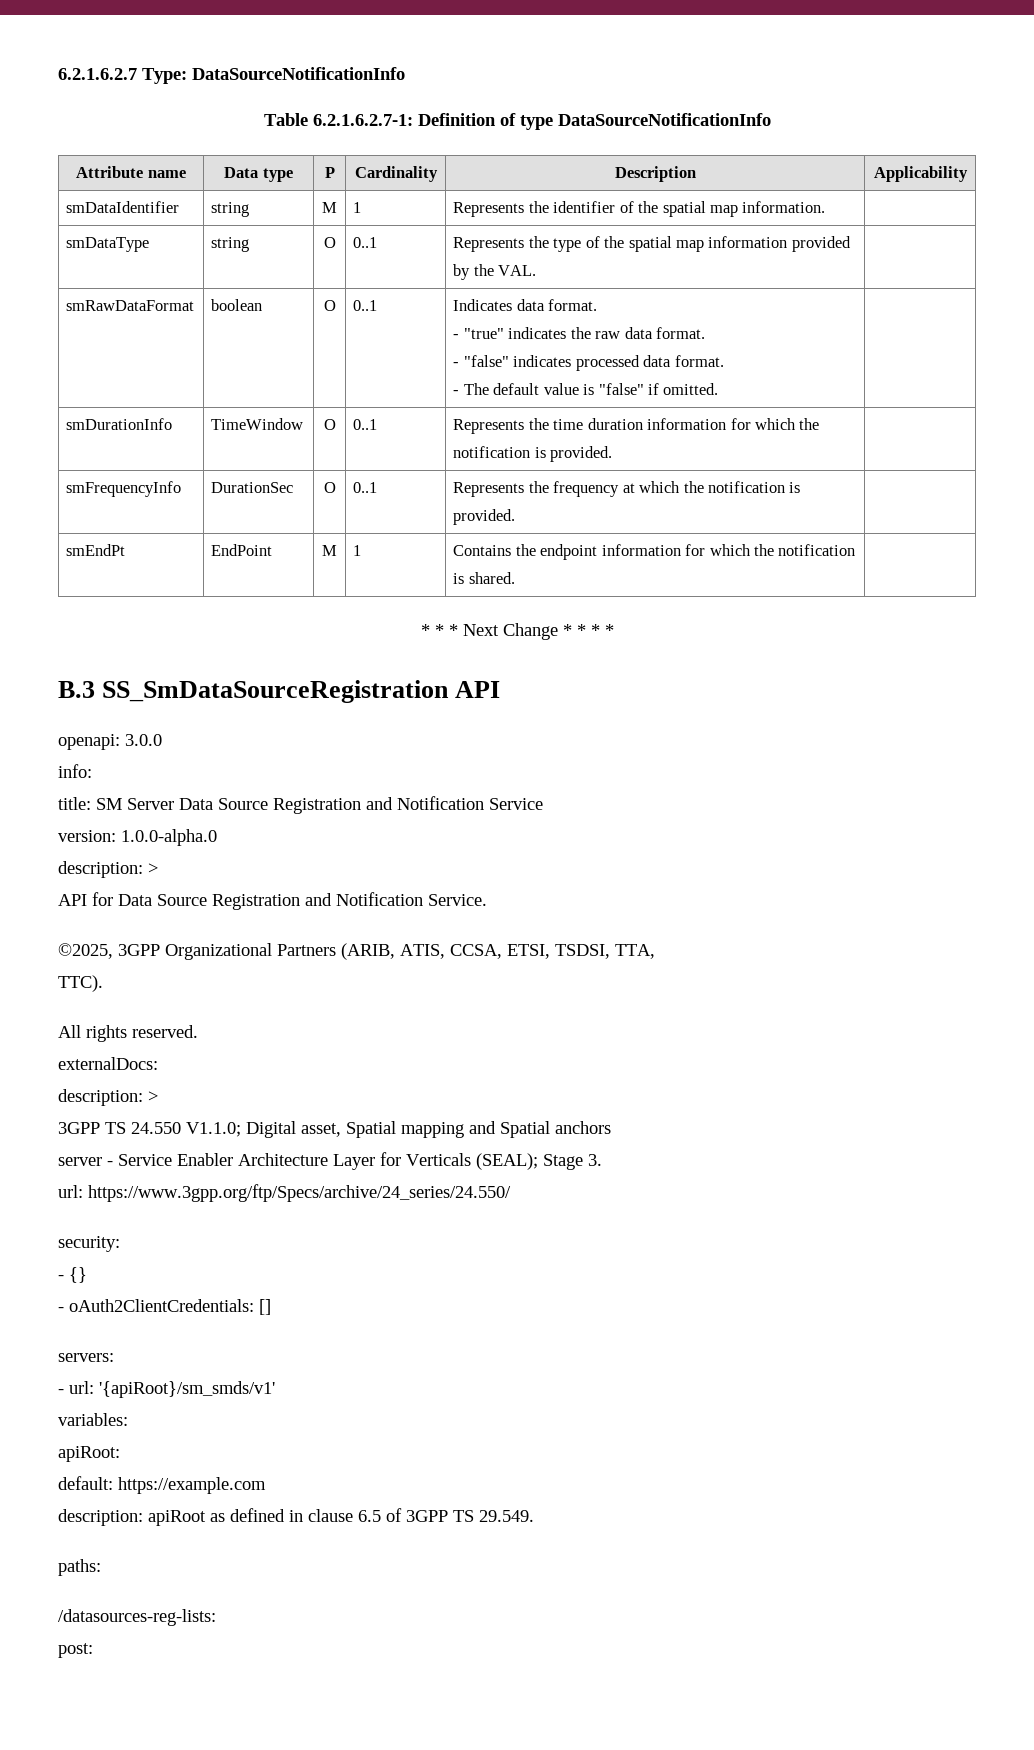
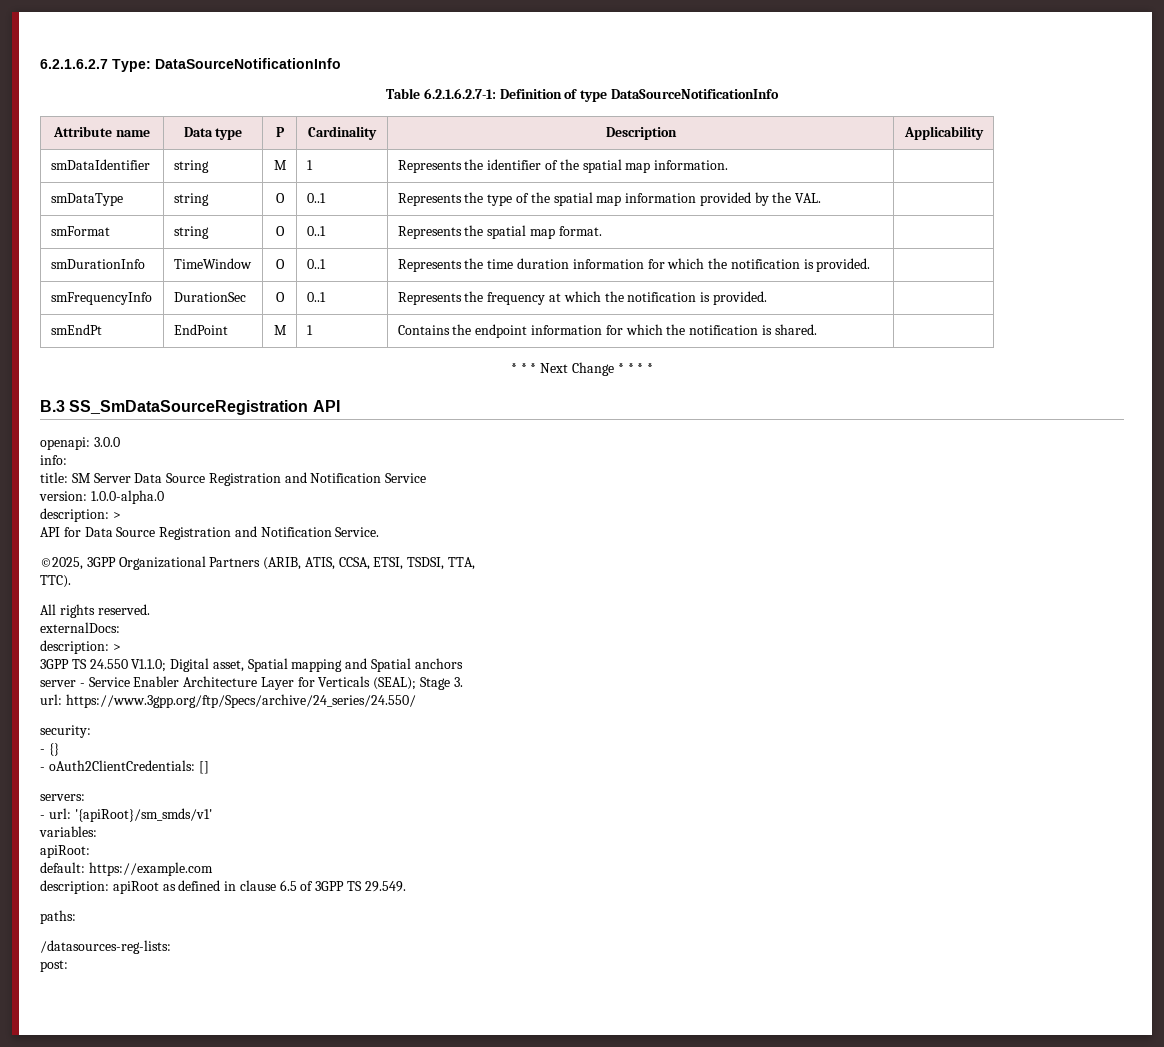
[66,300,195,311] [211,299,263,311] [323,300,336,311] [353,300,378,311] [453,299,598,311] [453,327,705,339] [453,355,724,371] [453,383,719,395] smRawDataFormat | boolean | O | 0..1 | Indicates data format. // - "true" indicates the raw data format. // - "false" indicates processed data format. // - The default value is "false" if omitted. -> [50,226,110,236] [173,226,209,239] [275,226,285,236] [306,226,326,236] [397,225,602,239] smFormat | string | O | 0..1 | Represents the spatial map format.

